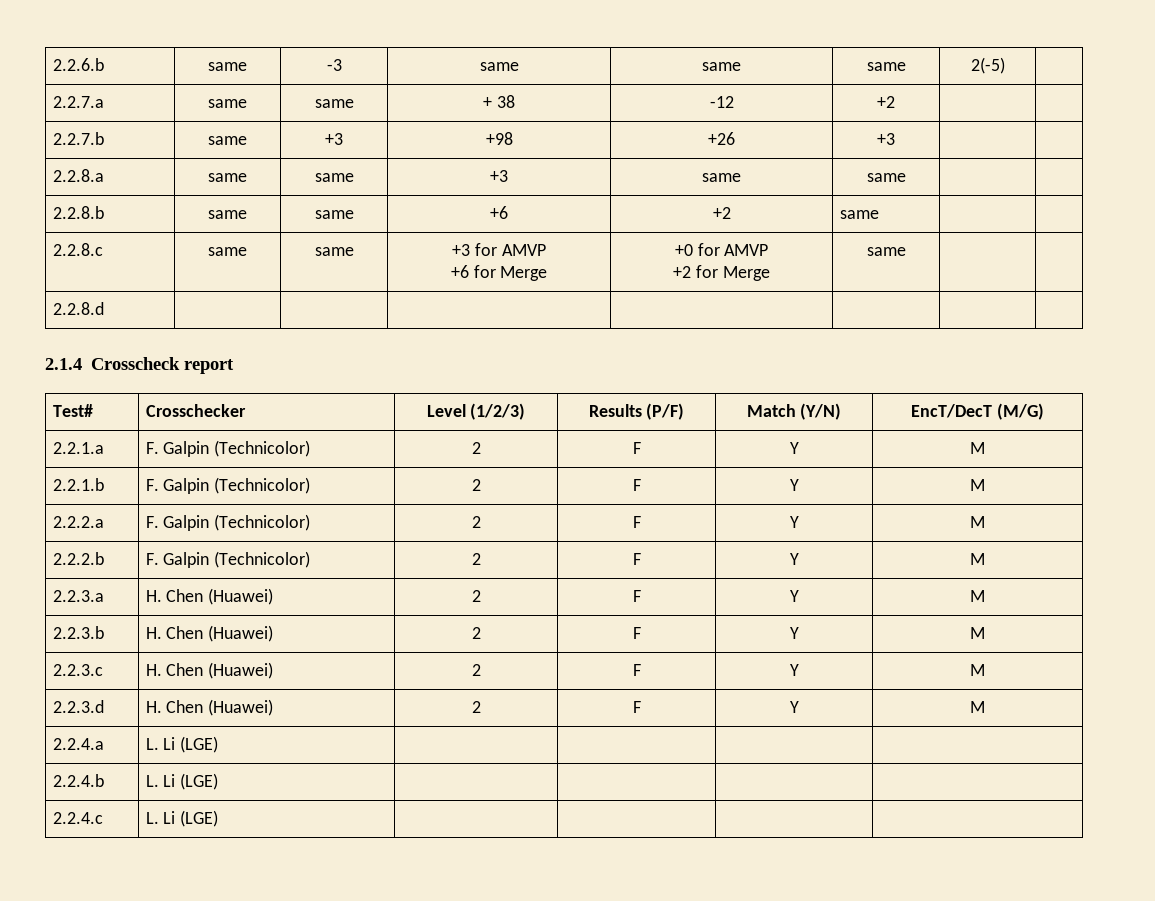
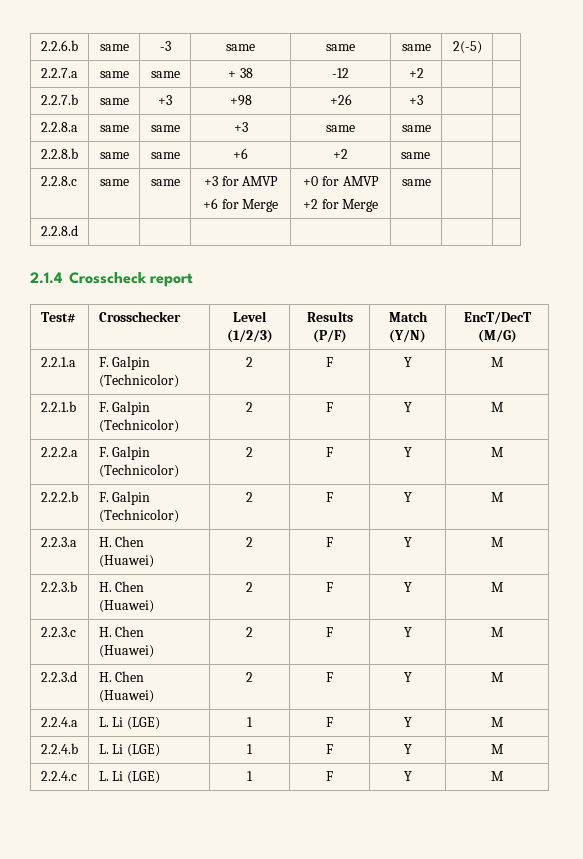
(219, 744) | | | -> [247,717,253,727] [326,717,333,727] [403,717,412,727] [491,717,504,727] 1 | F | Y | M
(219, 781) | | | -> [247,744,253,754] [326,744,333,754] [403,744,412,754] [491,744,504,754] 1 | F | Y | M
(219, 818) | | | -> [247,771,253,781] [326,771,333,781] [403,771,412,781] [491,771,504,781] 1 | F | Y | M

